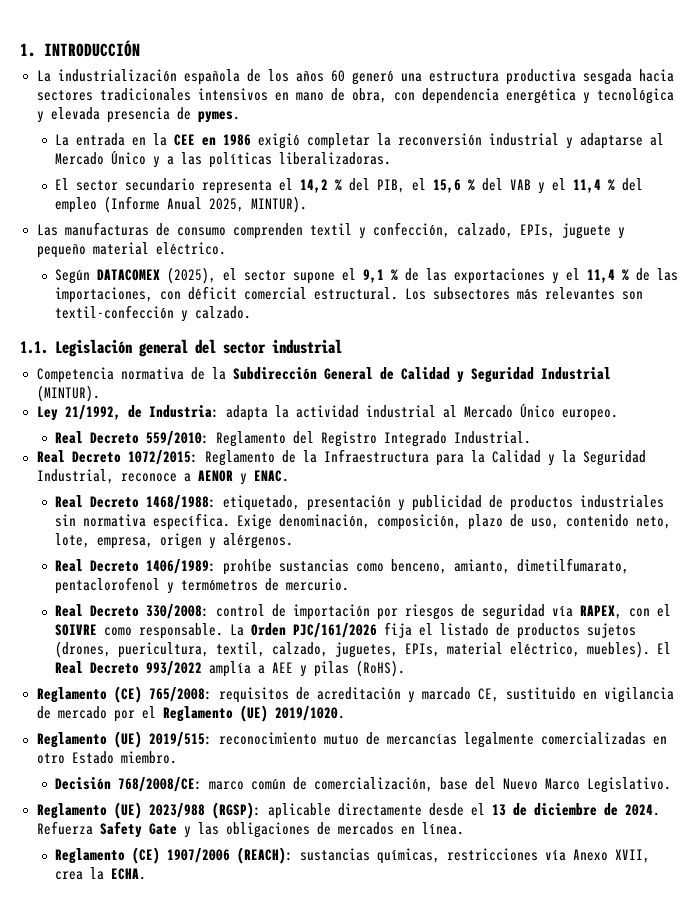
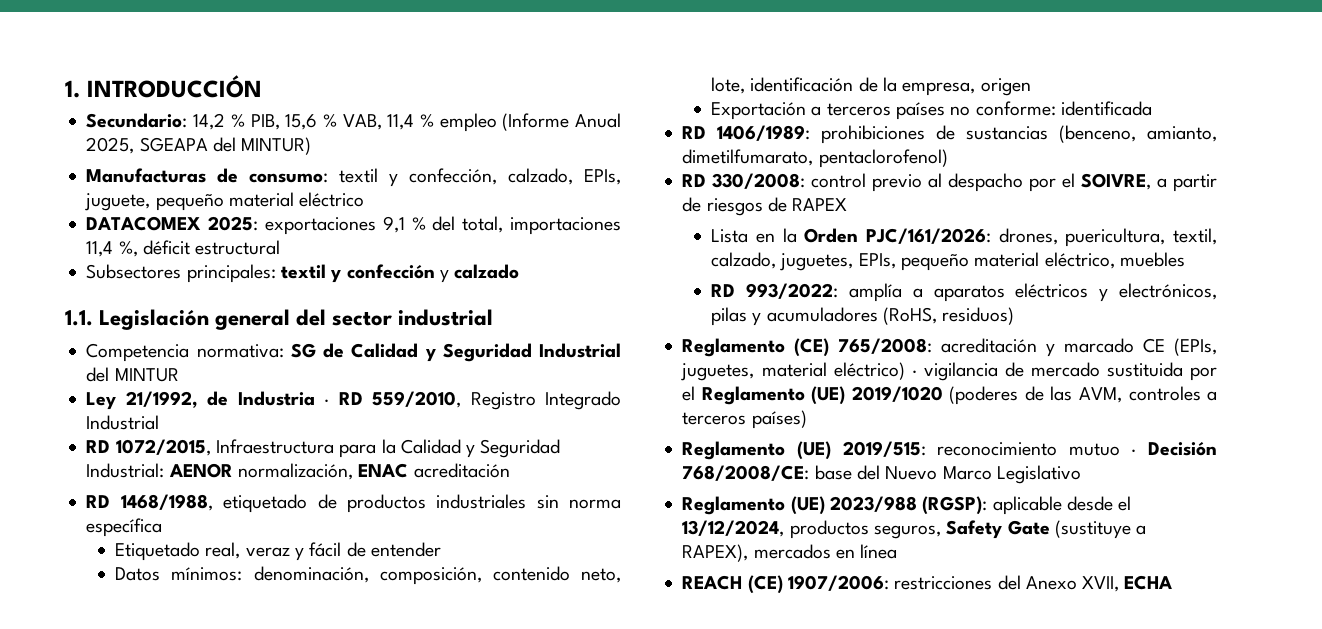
[36,69,674,85] [36,88,674,104] [36,107,240,123] [55,133,665,149] [55,151,392,168] [55,178,644,194] La industrialización española de los años 60 generó una estructura productiva sesgada hacia sectores tradicionales intensivos en mano de obra, con dependencia energética y tecnológica y elevada presencia de pymes. // La entrada en la CEE en 1986 exigió completar la reconversión industrial y adaptarse al Mercado Único y a las políticas liberalizadoras. // El sector secundario representa el 14,2 % del PIB, el 15,6 % del VAB y el 11,4 % del -> [86,113,434,130] Secundario: 14,2 % PIB, 15,6 % VAB, 11,4 %
[251,196,308,213] [36,222,303,239] MINTUR). // Las manufacturas de consumo comprenden -> [139,137,312,155] [86,168,329,183] SGEAPA del MINTUR) // Manufacturas de consumo:
[561,223,625,239] [36,242,226,258] [55,267,679,284] [55,286,644,303] [55,305,252,322] juguete y pequeño material eléctrico. // Según DATACOMEX (2025), el sector supone el 9,1 % de las exportaciones y el 11,4 % de las importaciones, con déficit comercial estructural. Los subsectores más relevantes son textil-confección y calzado. -> [84,192,365,211] [86,216,621,235] [86,240,281,257] [86,264,520,283] juguete, pequeño material eléctrico // DATACOMEX 2025: exportaciones 9,1 % del total, importaciones 11,4 %, déficit estructural // Subsectores principales: textil y confección y calzado
[120,367,373,380] normativa de la Subdirección General -> [196,343,316,358] normativa: SG
[36,385,100,402] (MINTUR). -> [86,367,179,382] del MINTUR
[148,404,618,421] [55,431,532,447] [36,450,317,466] Industria: adapta la actividad industrial al Mercado Único europeo. // Real Decreto 559/2010: Reglamento del Registro Integrado Industrial. // Real Decreto 1072/2015: Reglamento de la -> [237,391,622,410] [86,415,160,430] [86,439,211,456] Industria · RD 559/2010, Registro Integrado Industrial // RD 1072/2015,
[561,450,646,466] [36,469,289,485] [55,495,665,511] [55,513,672,530] [55,533,294,549] [55,558,630,575] [55,577,350,594] [55,604,672,620] [55,622,637,639] [55,641,112,658] la Seguridad Industrial, reconoce a AENOR y ENAC. // Real Decreto 1468/1988: etiquetado, presentación y publicidad de productos industriales sin normativa específica. Exige denominación, composición, plazo de uso, contenido neto, lote, empresa, origen y alérgenos. // Real Decreto 1406/1989: prohíbe sustancias como benceno, amianto, dimetilfumarato, pentaclorofenol y termómetros de mercurio. // Real Decreto 330/2008: control de importación por riesgos de seguridad vía RAPEX, con el SOIVRE como responsable. La Orden PJC/161/2026 fija el listado de productos sujetos (drones, -> [480,439,561,458] [86,463,510,480] [86,494,621,513] [86,518,163,537] [115,542,441,561] [115,566,621,585] [711,77,1031,96] [711,101,1152,120] [682,125,1217,144] [682,149,948,168] [682,173,1217,192] [682,197,848,216] [711,228,1058,245] Seguridad Industrial: AENOR normalización, ENAC acreditación // RD 1468/1988, etiquetado de productos industriales sin norma específica // Etiquetado real, veraz y fácil de entender // Datos mínimos: denominación, composición, contenido neto, lote, identificación de la empresa, origen // Exportación a terceros países no conforme: identificada // RD 1406/1989: prohibiciones de sustancias (benceno, amianto, dimetilfumarato, pentaclorofenol) // RD 330/2008: control previo al despacho por el SOIVRE, a partir de riesgos de RAPEX // Lista en la Orden PJC/161/2026: drones,
(441, 650) none -> [900,254,969,271] pequeño
[587,641,672,658] [55,660,406,677] muebles). El Real Decreto 993/2022 amplía a AEE y pilas (RoHS). -> [1119,252,1185,267] [711,283,1217,302] [711,307,1015,326] muebles // RD 993/2022: amplía a aparatos eléctricos y electrónicos, pilas y acumuladores (RoHS, residuos)
[218,687,310,703] requisitos de -> (933, 346) none
[477,687,597,702] CE, sustituido en -> [1143,338,1217,356] [680,362,917,381] CE (EPIs, juguetes, material eléctrico) ·
(107, 712) none -> [1106,362,1183,377] sustituida
[274,706,345,721] 2019/1020. -> [851,386,1217,405] [682,410,807,429] 2019/1020 (poderes de las AVM, controles a terceros países)
[365,732,667,748] [36,751,177,764] [55,777,434,792] de mercancías legalmente comercializadas en otro Estado miembro. // Decisión 768/2008/CE: marco común de comercialización, -> [1131,441,1217,456] [682,465,810,481] · Decisión 768/2008/CE:
[587,777,672,793] Legislativo. -> [996,465,1081,484] Legislativo
[337,803,422,816] directamente -> (1062, 505) none
[491,803,660,816] [36,821,464,838] [55,847,651,864] [55,867,147,880] 13 de diciembre de 2024. Refuerza Safety Gate y las obligaciones de mercados en línea. // Reglamento (CE) 1907/2006 (REACH): sustancias químicas, restricciones vía Anexo XVII, crea la ECHA. -> [682,520,1147,539] [682,544,898,562] [682,575,1173,594] 13/12/2024, productos seguros, Safety Gate (sustituye a RAPEX), mercados en línea // REACH (CE) 1907/2006: restricciones del Anexo XVII, ECHA

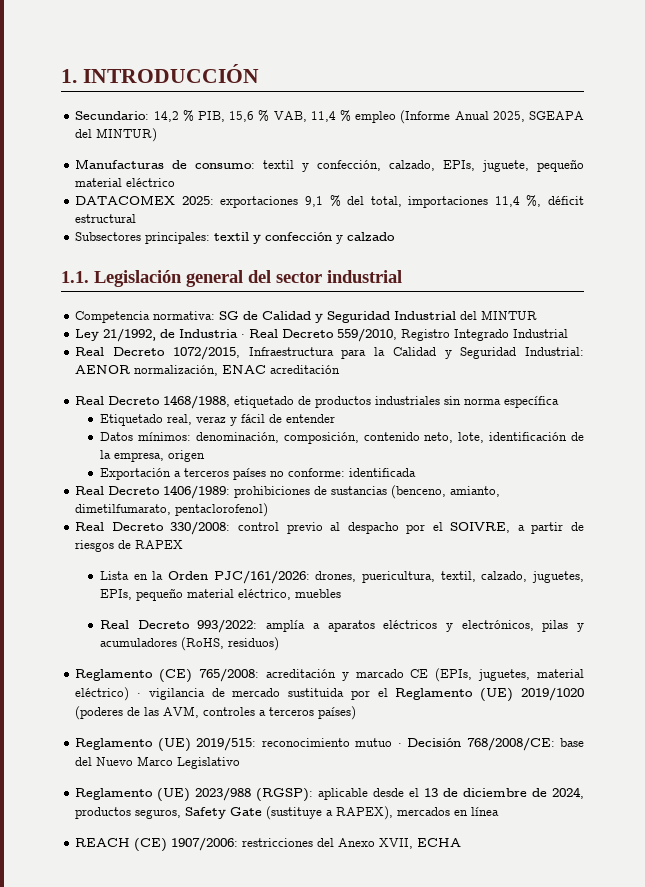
[338,392,363,405] RD -> [249,329,335,338] Real Decreto
[86,440,111,453] RD -> [75,347,166,356] Real Decreto
[86,495,111,508] RD -> [75,396,161,405] Real Decreto
[682,126,707,139] RD -> [75,486,161,495] Real Decreto
[682,174,707,187] RD -> [75,522,164,531] Real Decreto
[711,284,736,297] RD -> [100,620,190,629] Real Decreto
[682,520,785,537] 13/12/2024, -> [424,787,585,799] 13 de diciembre de 2024,

